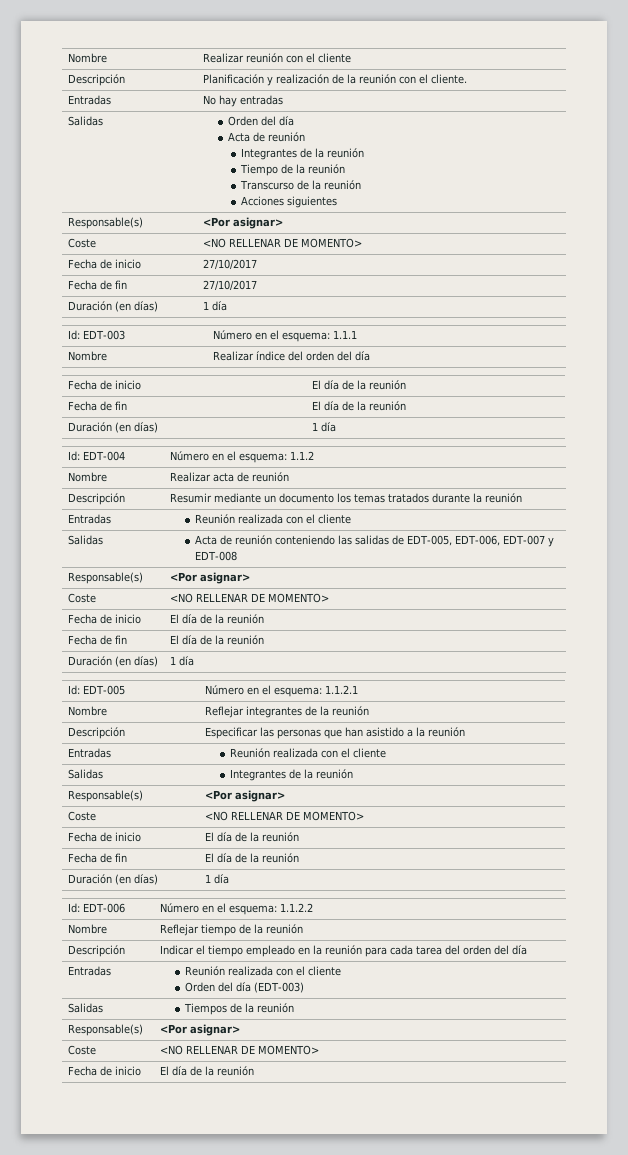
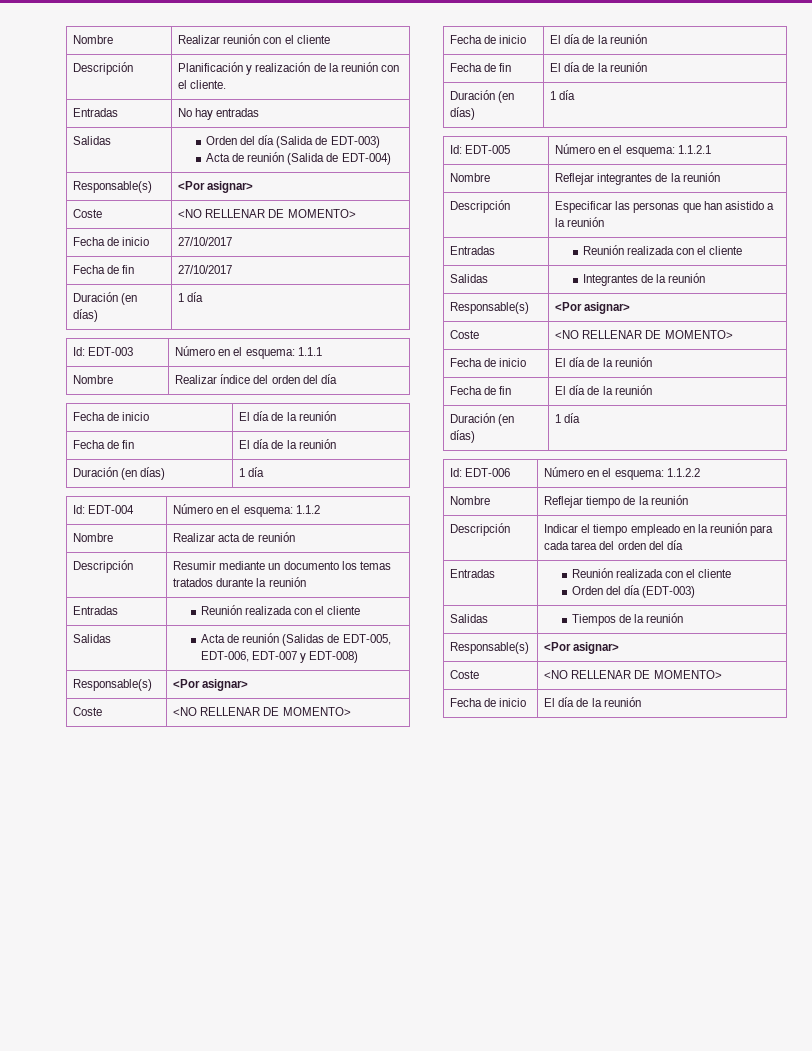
[228,132,306,142] [240,148,364,160] [239,164,345,176] [239,180,361,190] [240,196,337,208] // Acta de reunión // Integrantes de la reunión // Tiempo de la reunión // Transcurso de la reunión // Acciones siguientes -> [276,136,380,148] [206,152,391,165] (Salida de EDT-003) // Acta de reunión (Salida de EDT-004)
[275,535,390,545] conteniendo las salidas -> [282,634,325,646] (Salidas
[195,551,238,561] EDT-008 -> [309,651,359,663] EDT-008)

